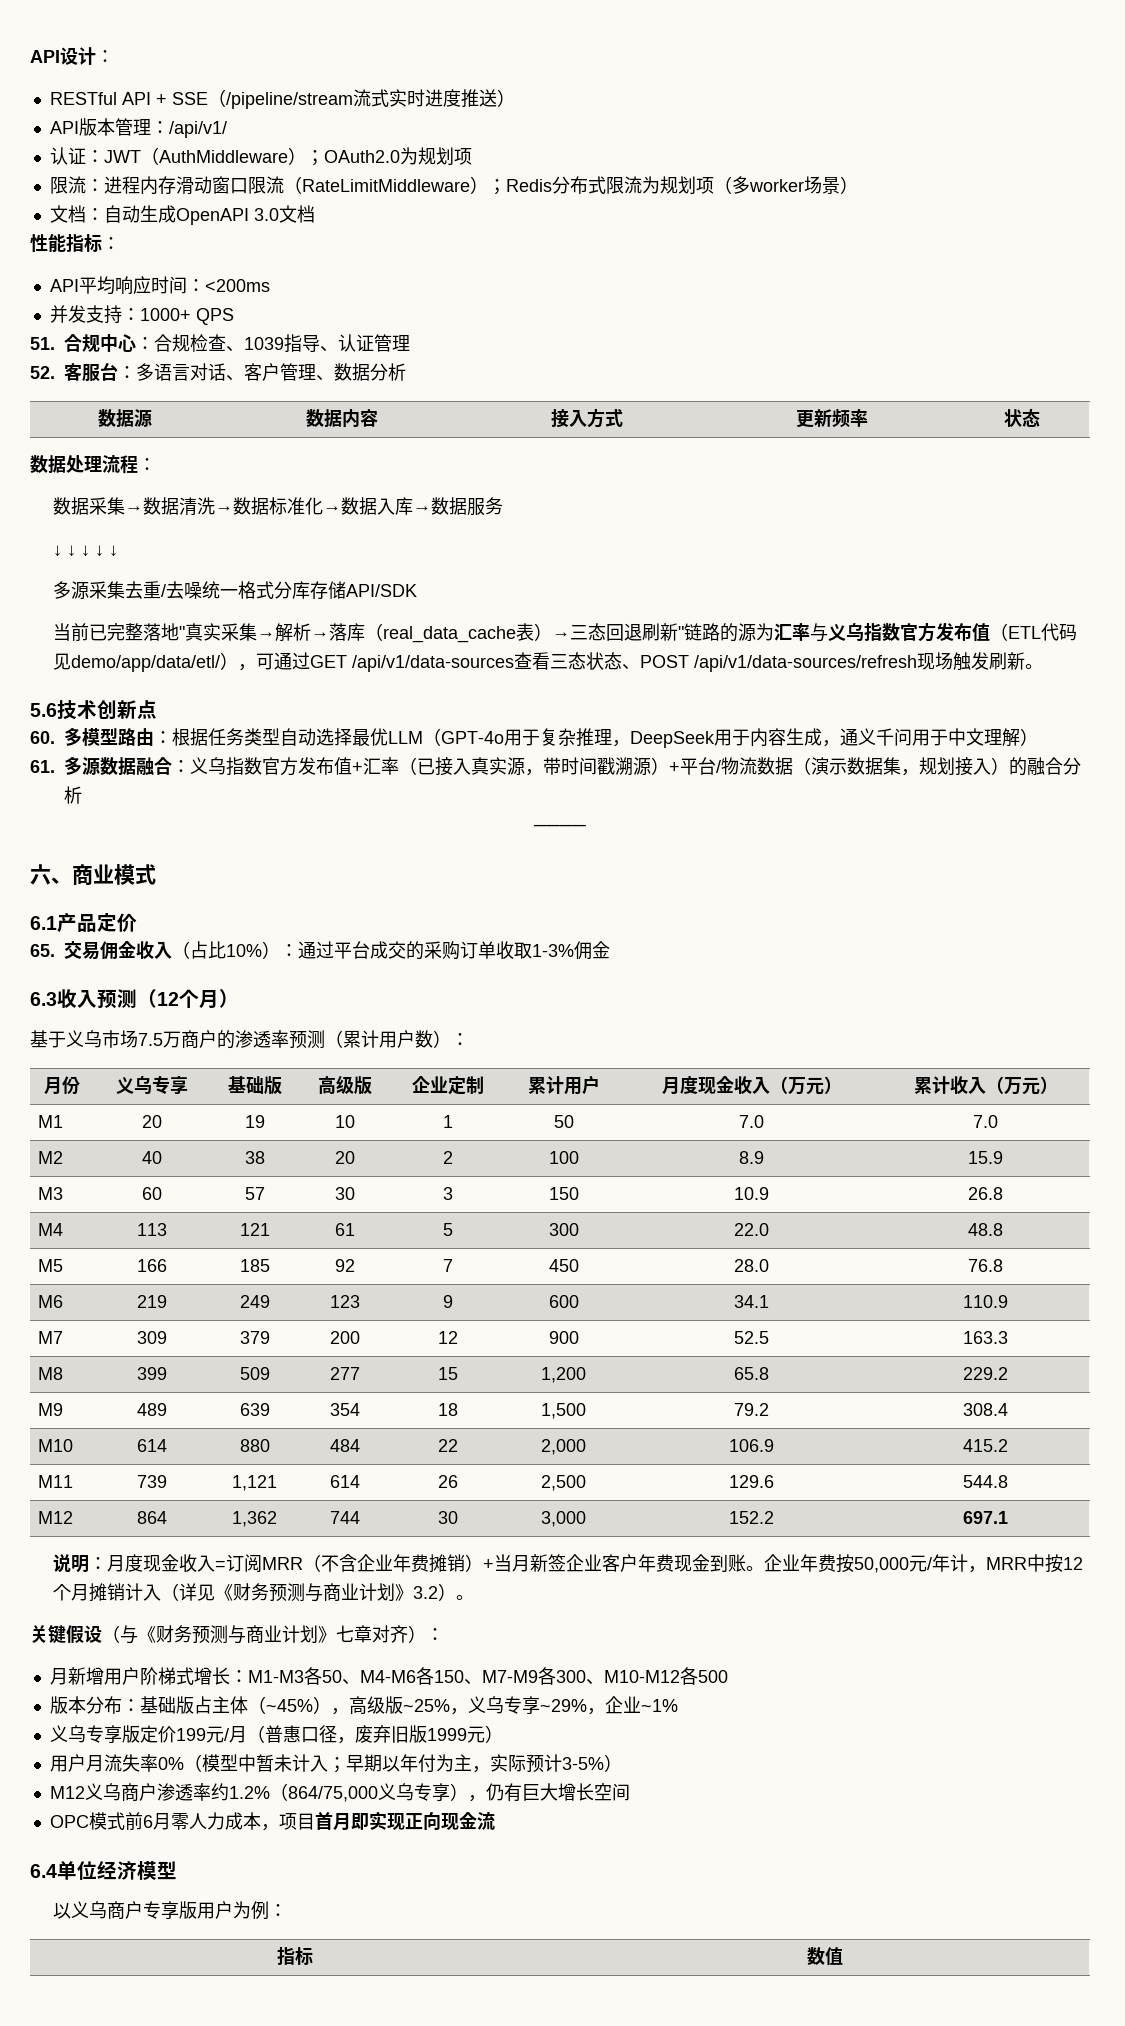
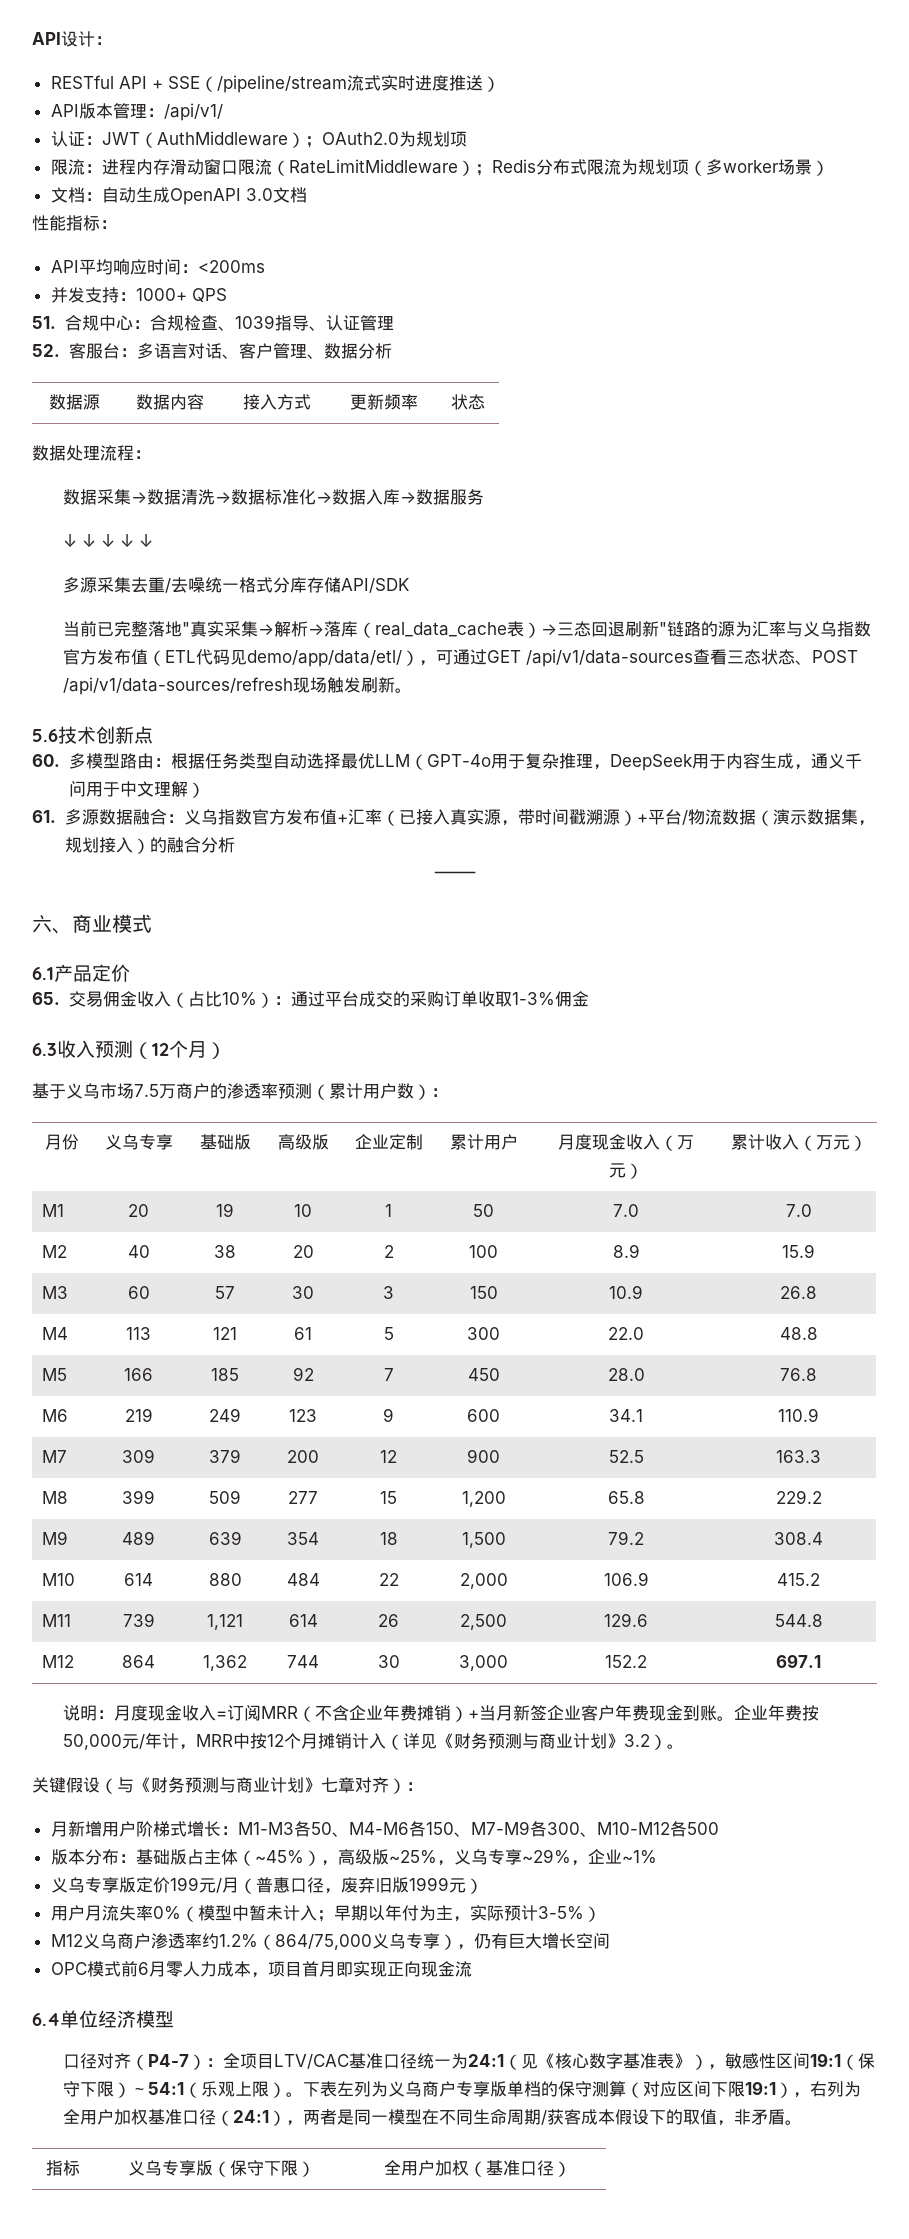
[53,1901,288,1920] [277,1946,313,1965] [806,1947,843,1966] 以义乌商户专享版用户为例： // 指标 | 数值 -> [62,2053,875,2070] [62,2081,861,2098] [62,2109,802,2126] [46,2160,80,2176] [128,2160,315,2177] [384,2160,571,2177] 口径对齐（P4-7）：全项目LTV/CAC基准口径统一为24:1（见《核心数字基准表》），敏感性区间19:1（保守下限）～54:1（乐观上限）。下表左列为义乌商户专享版单档的保守测算（对应区间下限19:1），右列为全用户加权基准口径（24:1），两者是同一模型在不同生命周期/获客成本假设下的取值，非矛盾。 // 指标 | 义乌专享版（保守下限） | 全用户加权（基准口径）

